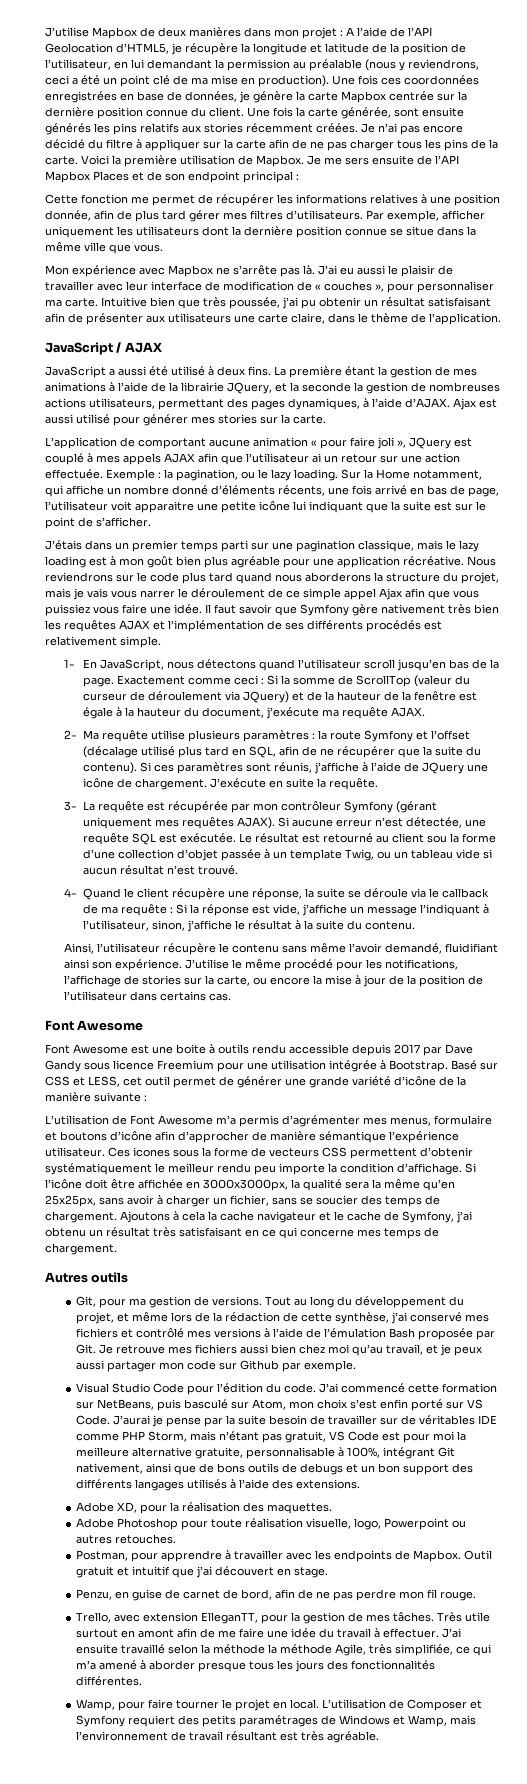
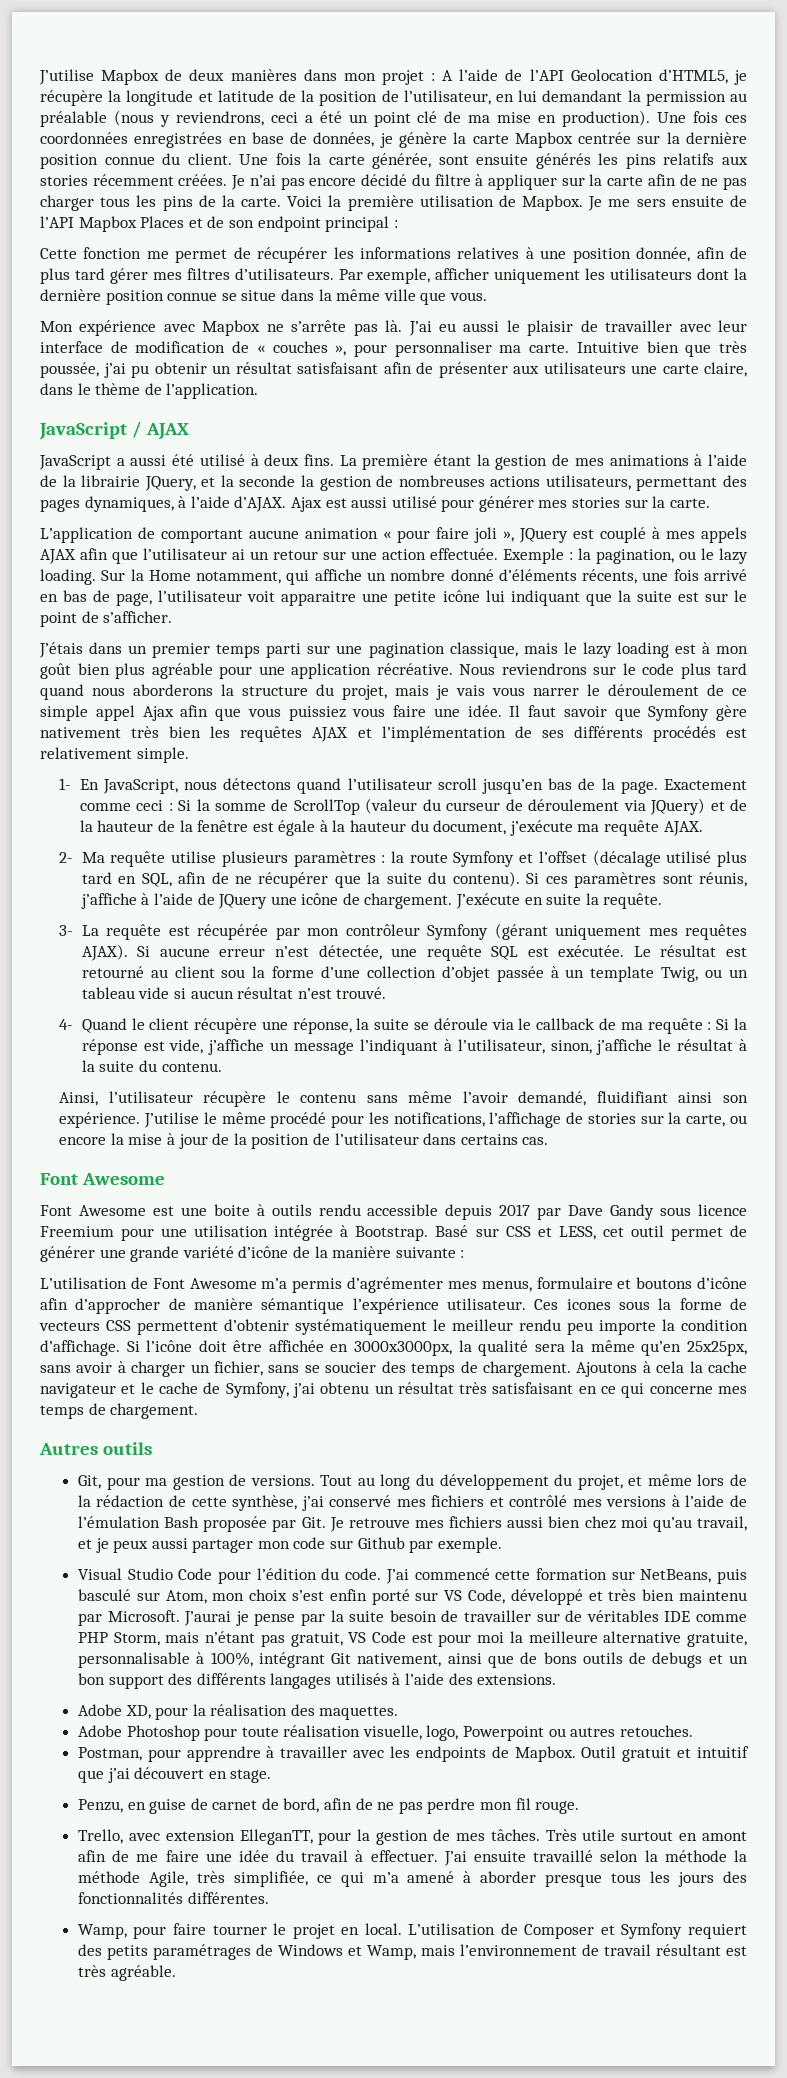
[75,1415,110,1425] Code. -> [467,1589,747,1605] [77,1610,180,1626] Code, développé et très bien maintenu par Microsoft.

